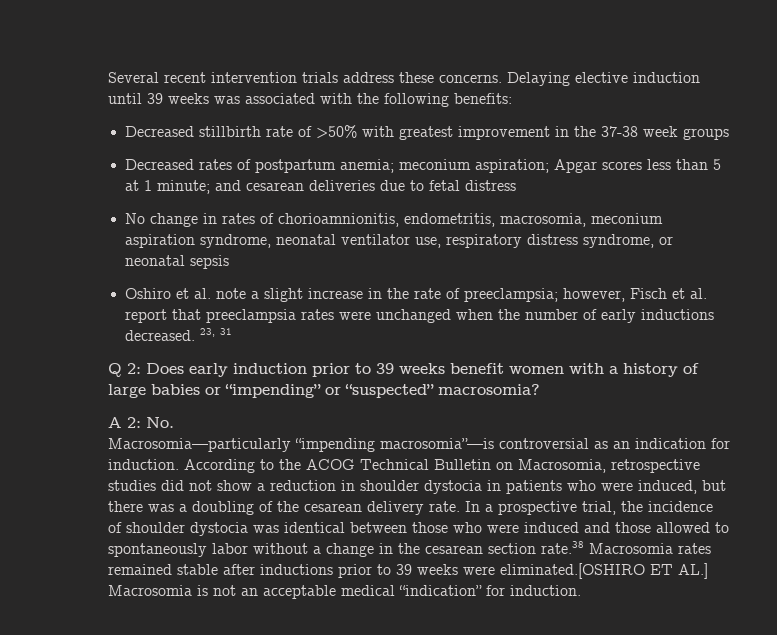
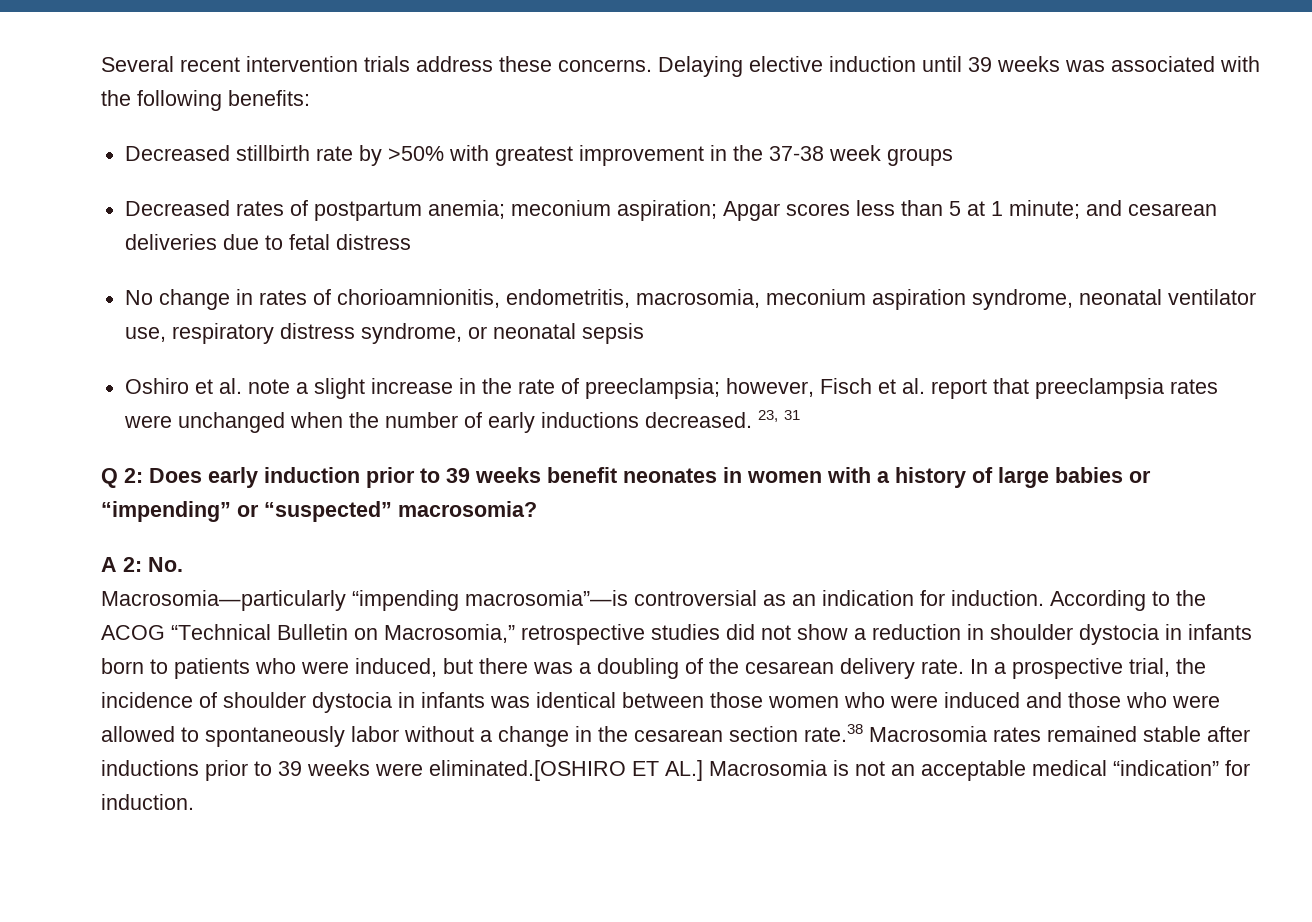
[298,126,313,137] of -> [359,145,383,166] by
(504, 368) none -> [623,467,743,483] neonates in
[359,459,429,470] Technical -> [171,624,272,640] “Technical
[517,459,606,473] Macrosomia, -> [384,624,516,643] Macrosomia,”
(501, 485) none -> [1188,624,1253,640] [101,658,169,674] infants born to
(248, 529) none -> [398,692,486,708] in infants
(448, 527) none -> [768,696,840,708] women
(651, 527) none -> [1126,692,1221,708] who were

